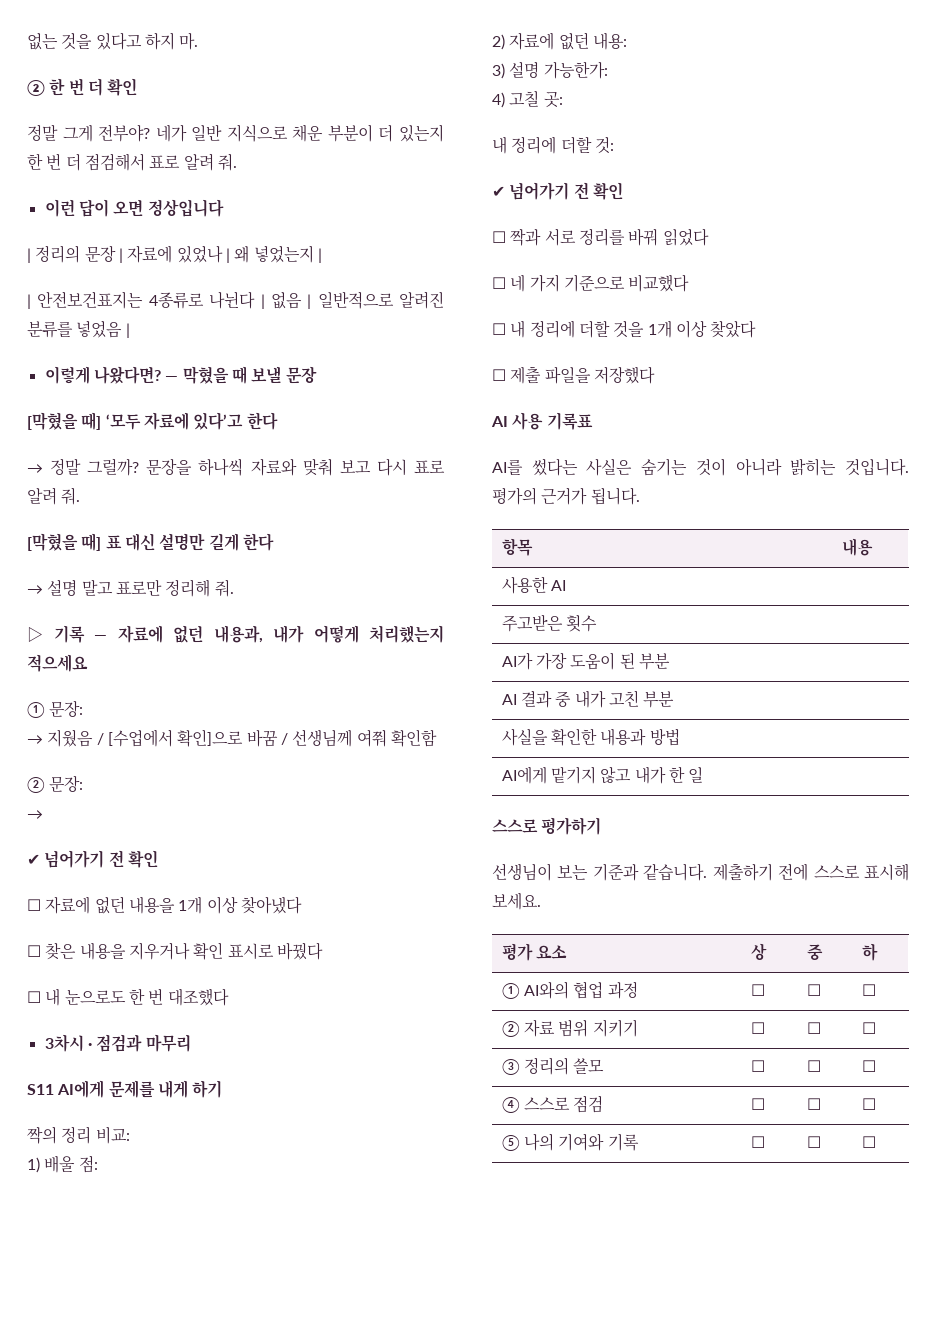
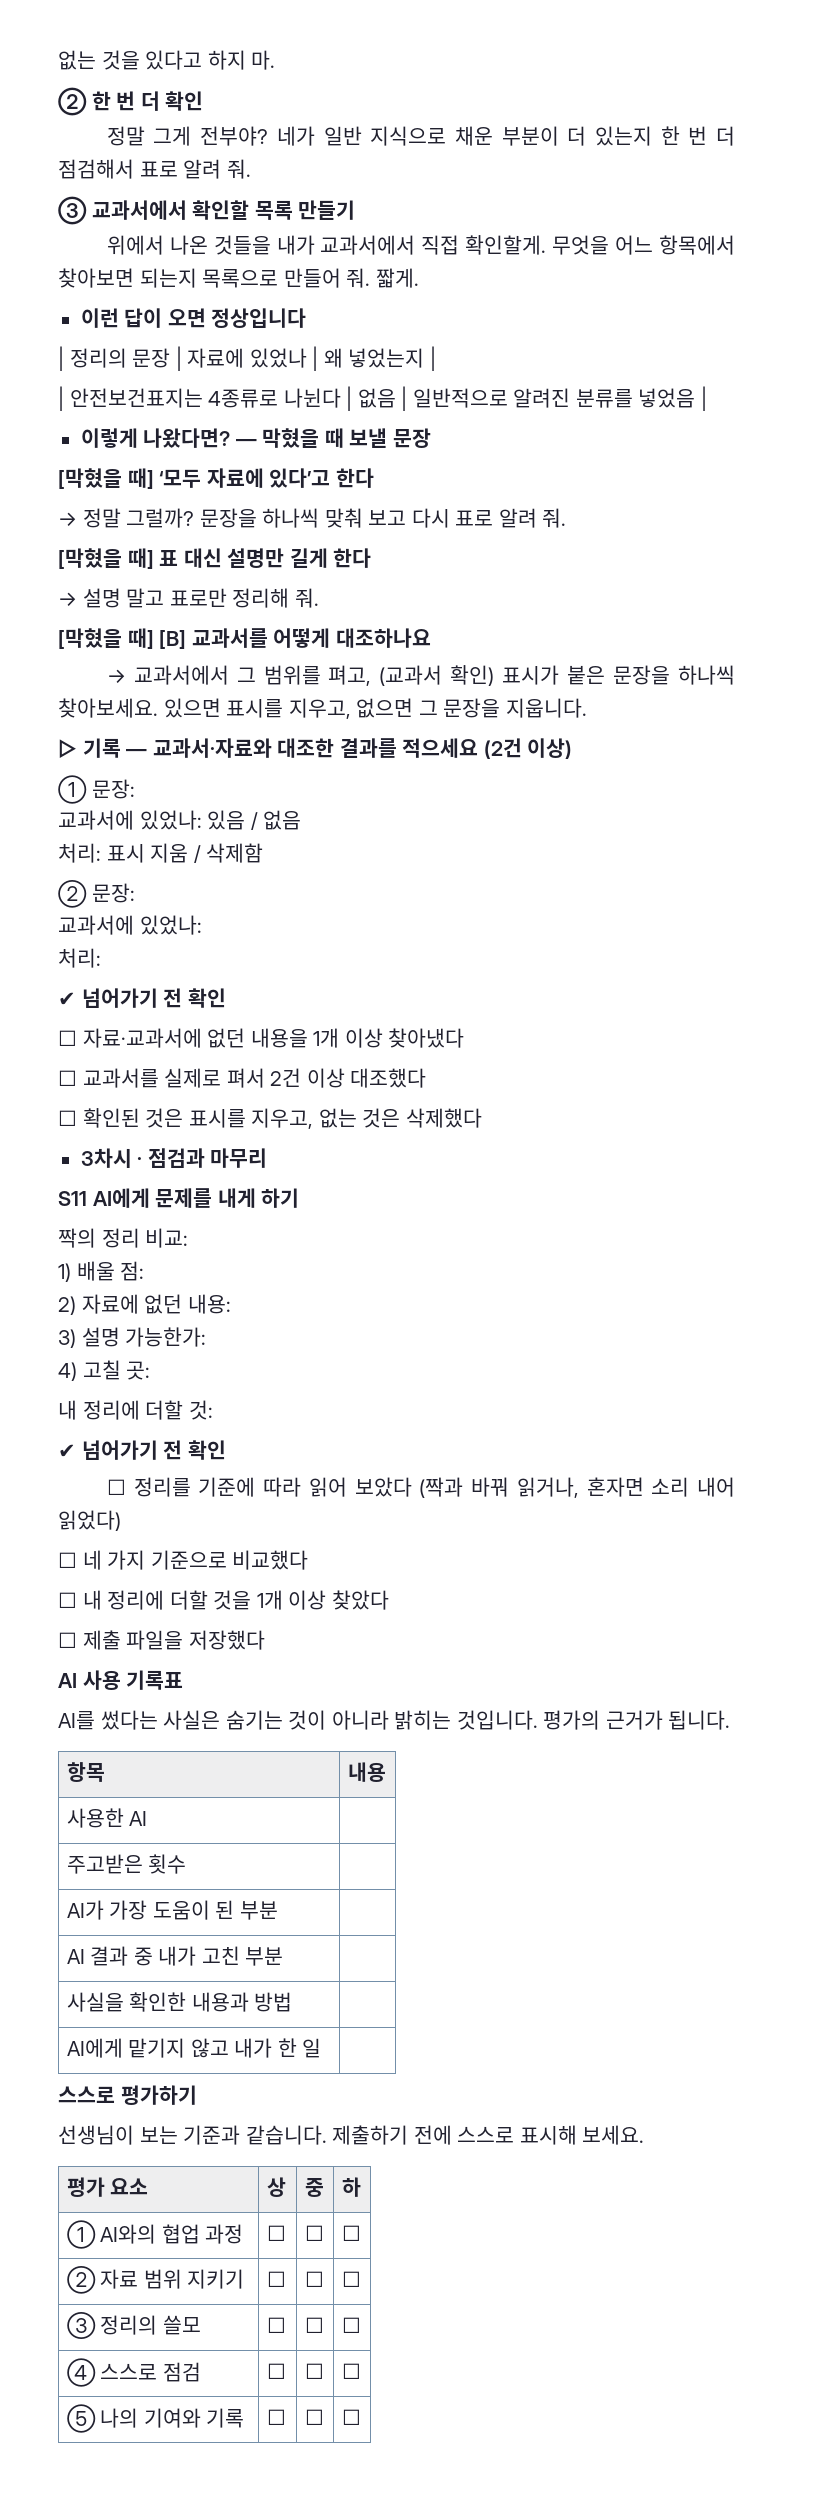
(237, 162) none -> [58,196,356,225] [106,235,735,255] [58,268,419,288] // ③ 교과서에서 확인할 목록 만들기 // 위에서 나온 것들을 내가 교과서에서 직접 확인할게. 무엇을 어느 항목에서 찾아보면 되는지 목록으로 만들어 줘. 짧게.
[250,458,297,476] 자료와 -> (320, 518) none
[27,625,444,643] ▷ 기록 — 자료에 없던 내용과, 내가 어떻게 처리했는지 -> [58,628,431,649] [106,665,735,686] [58,698,587,719] [58,738,397,758] [막혔을 때] [B] 교과서를 어떻게 대조하나요 // → 교과서에서 그 범위를 펴고, (교과서 확인) 표시가 붙은 문장을 하나씩 찾아보세요. 있으면 표시를 지우고, 없으면 그 문장을 지웁니다. // ▷ 기록 — 교과서·자료와 대조한 결과를
(88, 663) none -> [483,738,573,759] (2건 이상)
[27,729,437,747] → 지웠음 / [수업에서 확인]으로 바꿈 / 선생님께 여쭤 확인함 -> [58,810,302,830] [58,843,264,863] 교과서에 있었나: 있음 / 없음 // 처리: 표시 지움 / 삭제함
[27,810,43,819] [27,850,158,868] [27,896,91,914] → // ✔ 넘어가기 전 확인 // ☐ 자료에 -> [58,915,202,935] [58,948,101,968] [58,988,226,1008] [58,1028,202,1048] 교과서에 있었나: // 처리: // ✔ 넘어가기 전 확인 // ☐ 자료·교과서에
[45,942,323,960] [27,988,229,1006] 찾은 내용을 지우거나 확인 표시로 바꿨다 // ☐ 내 눈으로도 한 번 대조했다 -> [82,1068,427,1088] [58,1108,482,1129] 교과서를 실제로 펴서 2건 이상 대조했다 // ☐ 확인된 것은 표시를 지우고, 없는 것은 삭제했다
[510,228,709,246] 짝과 서로 정리를 바꿔 읽었다 -> [133,1477,736,1498] [58,1510,121,1531] 정리를 기준에 따라 읽어 보았다 (짝과 바꿔 읽거나, 혼자면 소리 내어 읽었다)

